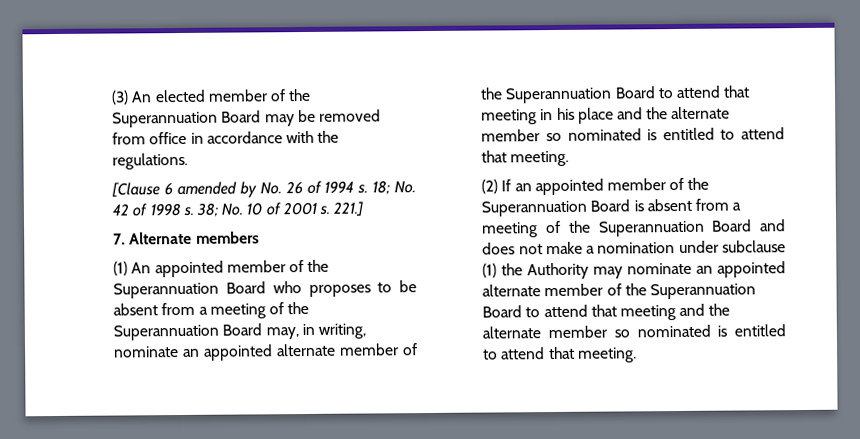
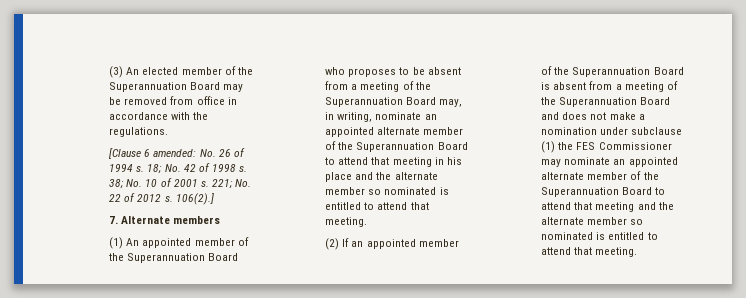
[177,181,257,198] amended by -> [153,149,197,157] amended:
[333,201,364,217] 221.] -> [211,179,251,189] [109,193,214,205] 221; No. 22 of 2012 s. 106(2).]
[527,262,590,280] Authority -> [576,142,672,150] FES Commissioner

